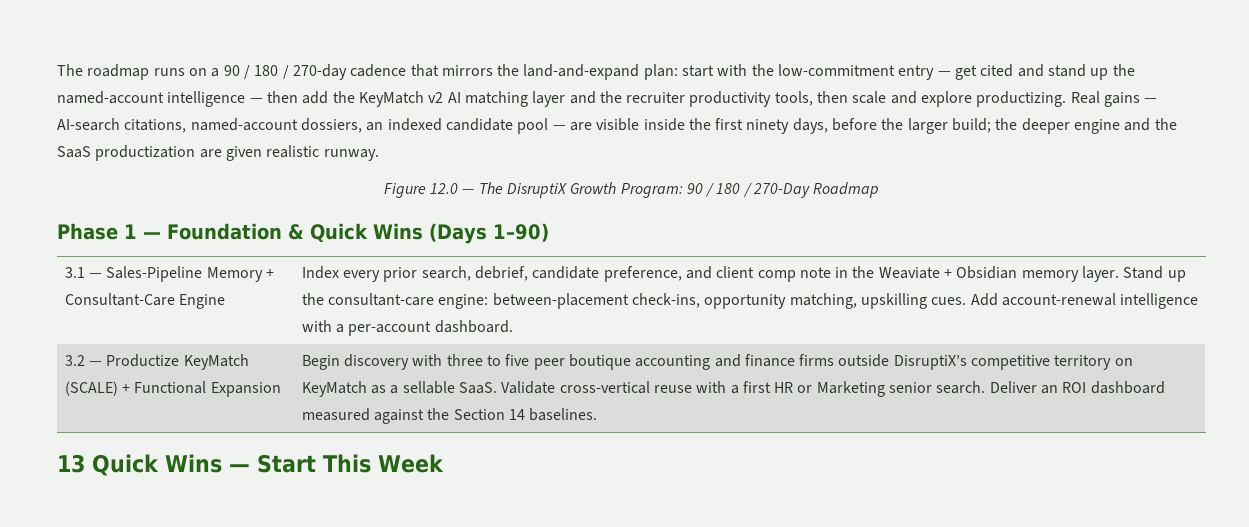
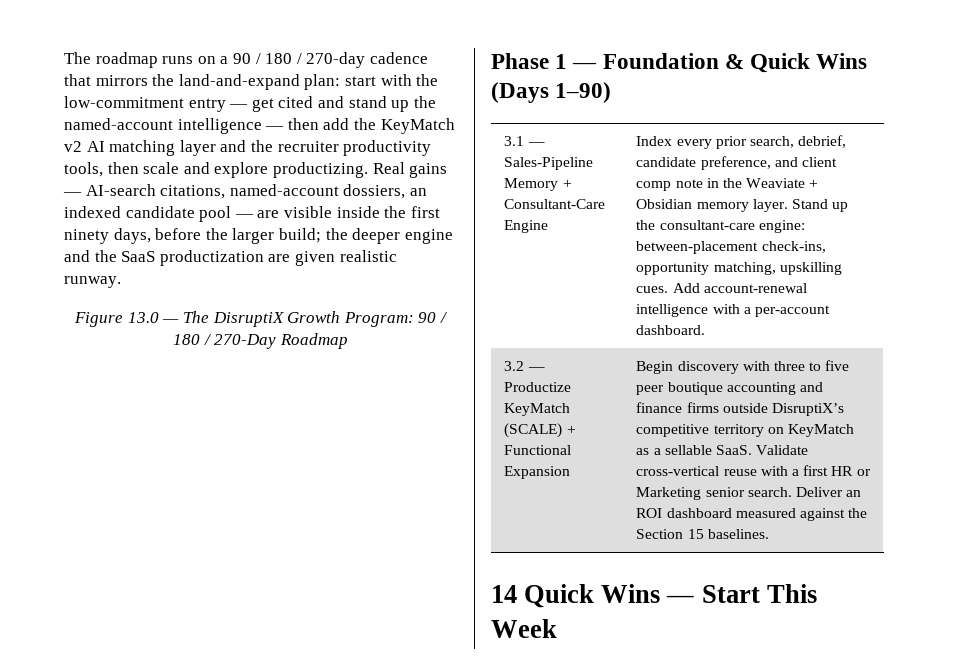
[429,183,458,194] 12.0 -> [127,312,159,323] 13.0
[508,409,525,420] 14 -> [687,529,704,539] 15
[57,454,85,473] 13 -> [491,585,517,603] 14

